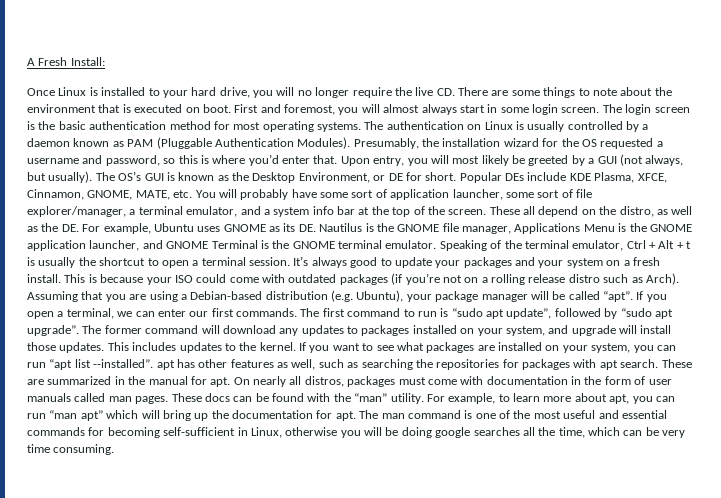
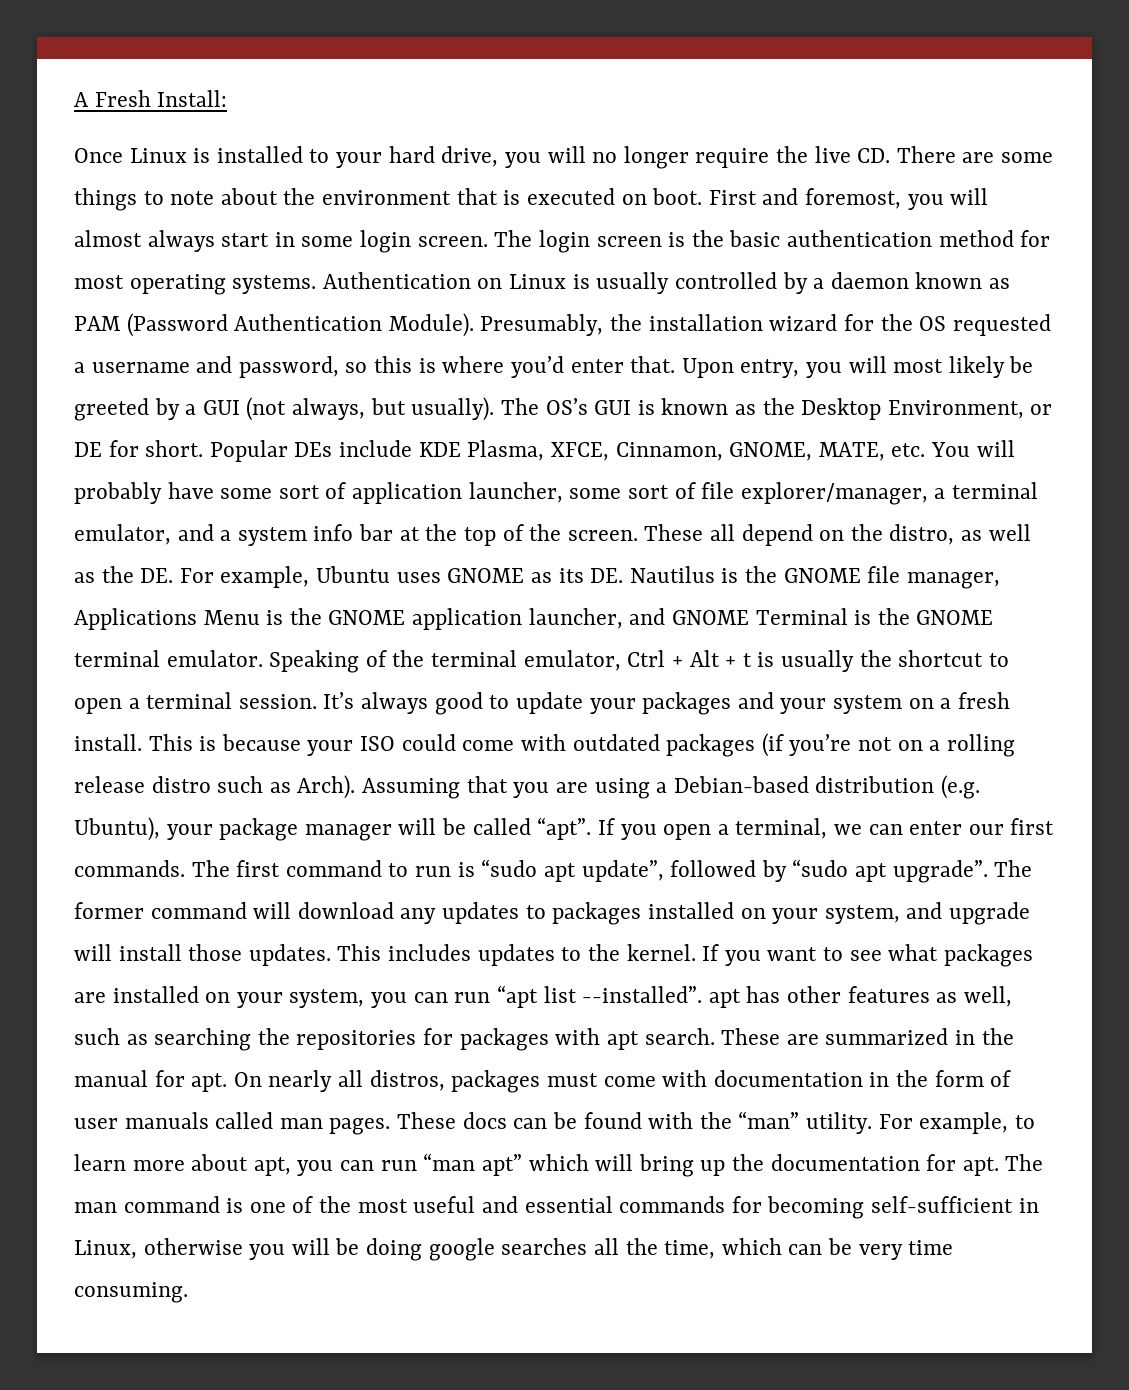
[364,121,464,130] The authentication -> [322,272,471,289] Authentication
[156,137,351,149] (Pluggable Authentication Modules). -> [126,313,474,337] (Password Authentication Module).

